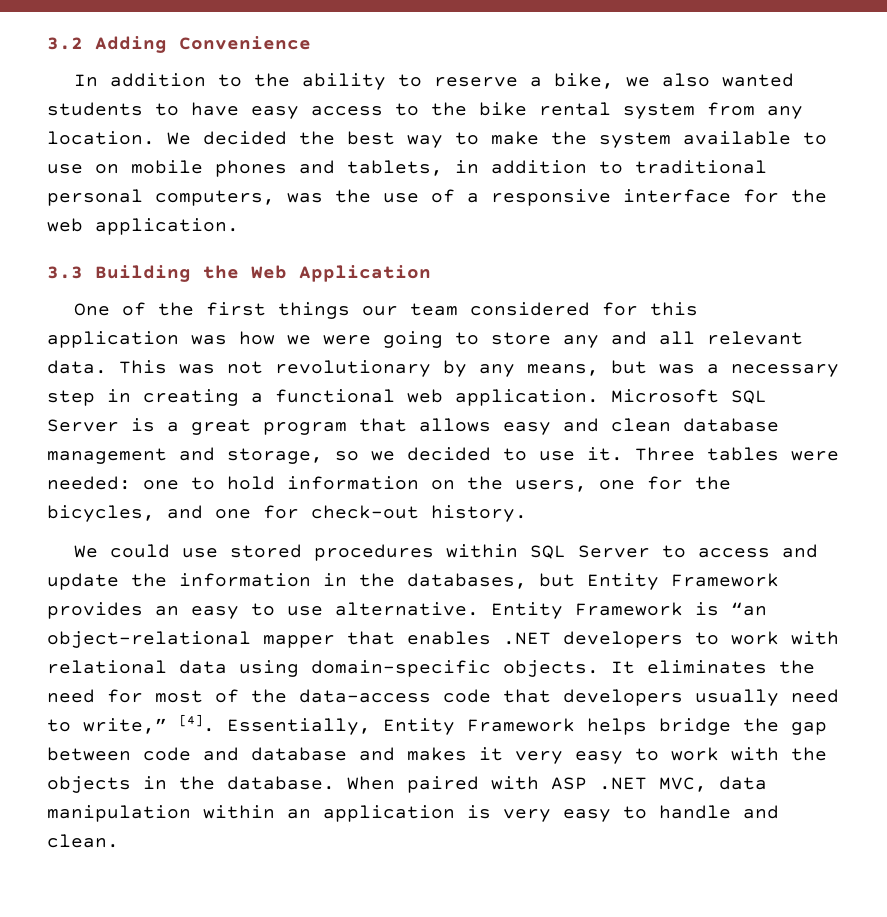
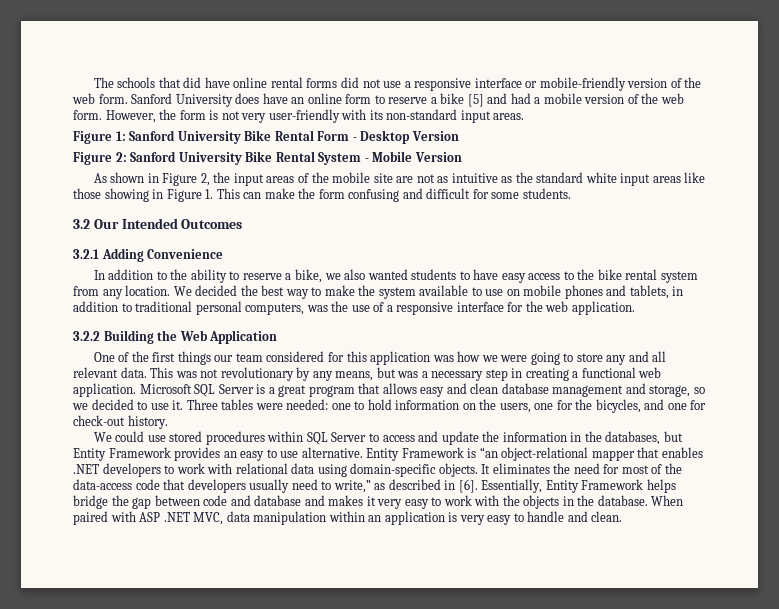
[47,37,83,50] 3.2 -> [93,77,702,91] [72,93,684,107] [73,109,525,123] [73,130,459,144] [73,151,462,165] [93,172,706,186] [73,188,571,202] [73,218,243,229] [73,249,99,259] The schools that did have online rental forms did not use a responsive interface or mobile-friendly version of the web form. Sanford University does have an online form to reserve a bike [5] and had a mobile version of the web form. However, the form is not very user-friendly with its non-standard input areas. // Figure 1: Sanford University Bike Rental Form - Desktop Version // Figure 2: Sanford University Bike Rental System - Mobile Version // As shown in Figure 2, the input areas of the mobile site are not as intuitive as the standard white input areas like those showing in Figure 1. This can make the form confusing and difficult for some students. // 3.2 Our Intended Outcomes // 3.2.1
[47,266,83,279] 3.3 -> [73,331,100,341] 3.2.2
[179,714,215,732] [4]. -> [374,479,478,493] as described in [6].

